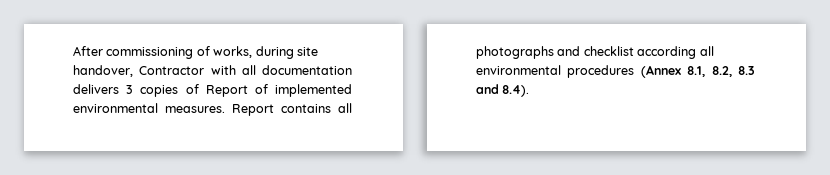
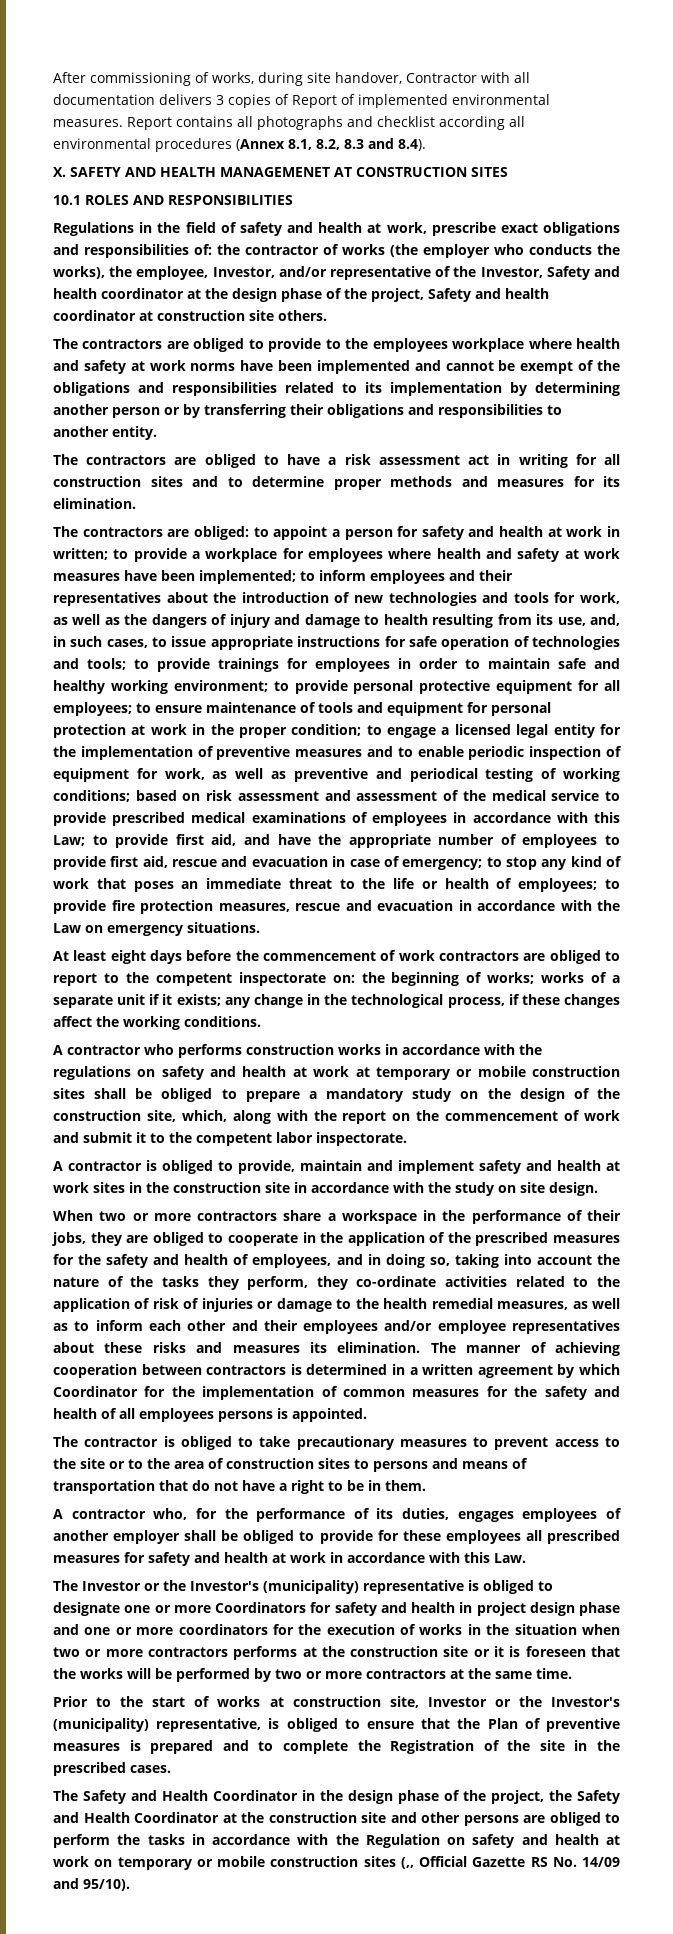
(530, 91) none -> [53,167,508,177] [53,195,293,205] [53,222,621,236] [53,244,620,258] [53,266,620,280] [53,288,549,302] [53,310,327,321] [53,338,620,352] [53,360,620,374] [53,382,620,396] [53,404,562,418] [53,426,157,440] [53,454,620,468] [53,476,620,490] [53,498,136,509] [53,526,621,540] [53,548,620,562] [53,570,513,584] [53,592,621,606] [53,614,620,628] [53,636,620,650] [53,658,620,672] [53,680,621,694] [53,702,551,716] [53,724,621,738] [53,746,622,760] [53,768,620,782] [53,790,621,802] [53,812,620,826] [53,834,620,848] [53,856,622,870] [53,878,620,892] [53,900,620,914] [53,922,260,936] [53,950,620,964] [53,972,620,986] [53,994,620,1008] [53,1016,261,1030] [53,1044,542,1058] [53,1066,620,1080] [53,1088,620,1102] [53,1110,621,1124] [53,1132,407,1146] [53,1160,620,1174] [53,1182,598,1196] [53,1210,621,1224] [52,1232,620,1246] [53,1254,620,1268] [53,1276,620,1290] [53,1298,620,1312] [53,1320,620,1334] [53,1342,620,1356] [53,1364,621,1378] [53,1386,620,1400] [53,1408,367,1422] [53,1436,620,1450] [53,1458,528,1472] [53,1480,426,1494] [53,1508,622,1522] [53,1530,620,1544] [53,1552,526,1566] [53,1580,553,1594] [53,1602,620,1616] [53,1624,620,1635] [53,1646,621,1660] [53,1668,572,1682] [53,1696,620,1708] [53,1718,620,1732] [53,1740,620,1754] [53,1762,171,1776] [53,1790,620,1804] [53,1812,620,1826] [53,1834,620,1848] [53,1856,620,1870] [53,1878,130,1891] // X. SAFETY AND HEALTH MANAGEMENET AT CONSTRUCTION SITES // 10.1 ROLES AND RESPONSIBILITIES // Regulations in the field of safety and health at work, prescribe exact obligations and responsibilities of: the contractor of works (the employer who conducts the works), the employee, Investor, and/or representative of the Investor, Safety and health coordinator at the design phase of the project, Safety and health coordinator at construction site others. // The contractors are obliged to provide to the employees workplace where health and safety at work norms have been implemented and cannot be exempt of the obligations and responsibilities related to its implementation by determining another person or by transferring their obligations and responsibilities to another entity. // The contractors are obliged to have a risk assessment act in writing for all construction sites and to determine proper methods and measures for its elimination. // The contractors are obliged: to appoint a person for safety and health at work in written; to provide a workplace for employees where health and safety at work measures have been implemented; to inform employees and their representatives about the introduction of new technologies and tools for work, as well as the dangers of injury and damage to health resulting from its use, and, in such cases, to issue appropriate instructions for safe operation of technologies and tools; to provide trainings for employees in order to maintain safe and healthy working environment; to provide personal protective equipment for all employees; to ensure maintenance of tools and equipment for personal protection at work in the proper condition; to engage a licensed legal entity for the implementation of preventive measures and to enable periodic inspection of equipment for work, as well as preventive and periodical testing of working conditions; based on risk assessment and assessment of the medical service to provide prescribed medical examinations of employees in accordance with this Law; to provide first aid, and have the appropriate number of employees to provide first aid, rescue and evacuation in case of emergency; to stop any kind of work that poses an immediate threat to the life or health of employees; to provide fire protection measures, rescue and evacuation in accordance with the Law on emergency situations. // At least eight days before the commencement of work contractors are obliged to report to the competent inspectorate on: the beginning of works; works of a separate unit if it exists; any change in the technological process, if these changes affect the working conditions. // A contractor who performs construction works in accordance with the regulations on safety and health at work at temporary or mobile construction sites shall be obliged to prepare a mandatory study on the design of the construction site, which, along with the report on the commencement of work and submit it to the competent labor inspectorate. // A contractor is obliged to provide, maintain and implement safety and health at work sites in the construction site in accordance with the study on site design. // When two or more contractors share a workspace in the performance of their jobs, they are obliged to cooperate in the application of the prescribed measures for the safety and health of employees, and in doing so, taking into account the nature of the tasks they perform, they co-ordinate activities related to the application of risk of injuries or damage to the health remedial measures, as well as to inform each other and their employees and/or employee representatives about these risks and measures its elimination. The manner of achieving cooperation between contractors is determined in a written agreement by which Coordinator for the implementation of common measures for the safety and health of all employees persons is appointed. // The contractor is obliged to take precautionary measures to prevent access to the site or to the area of construction sites to persons and means of transportation that do not have a right to be in them. // A contractor who, for the performance of its duties, engages employees of another employer shall be obliged to provide for these employees all prescribed measures for safety and health at work in accordance with this Law. // The Investor or the Investor's (municipality) representative is obliged to designate one or more Coordinators for safety and health in project design phase and one or more coordinators for the execution of works in the situation when two or more contractors performs at the construction site or it is foreseen that the works will be performed by two or more contractors at the same time. // Prior to the start of works at construction site, Investor or the Investor's (municipality) representative, is obliged to ensure that the Plan of preventive measures is prepared and to complete the Registration of the site in the prescribed cases. // The Safety and Health Coordinator in the design phase of the project, the Safety and Health Coordinator at the construction site and other persons are obliged to perform the tasks in accordance with the Regulation on safety and health at work on temporary or mobile construction sites (,, Official Gazette RS No. 14/09 and 95/10).

